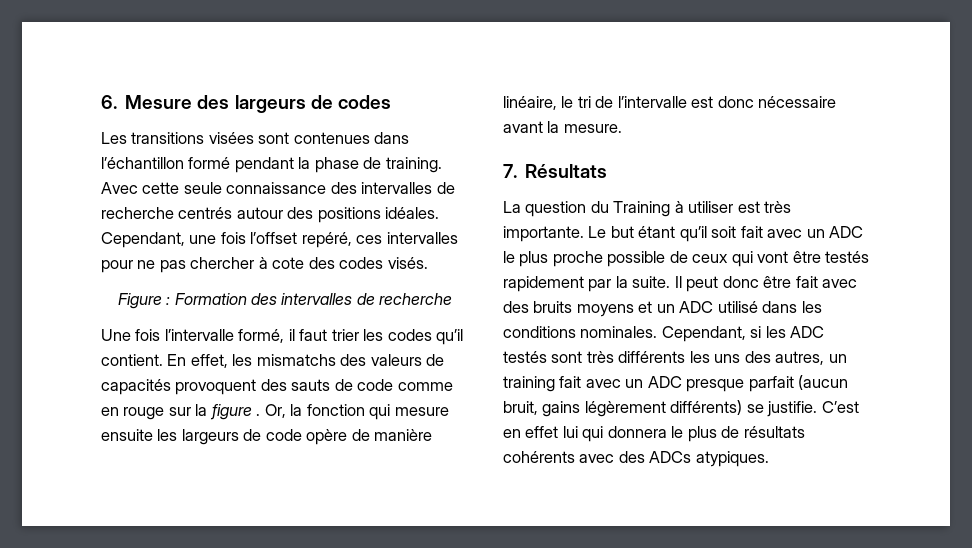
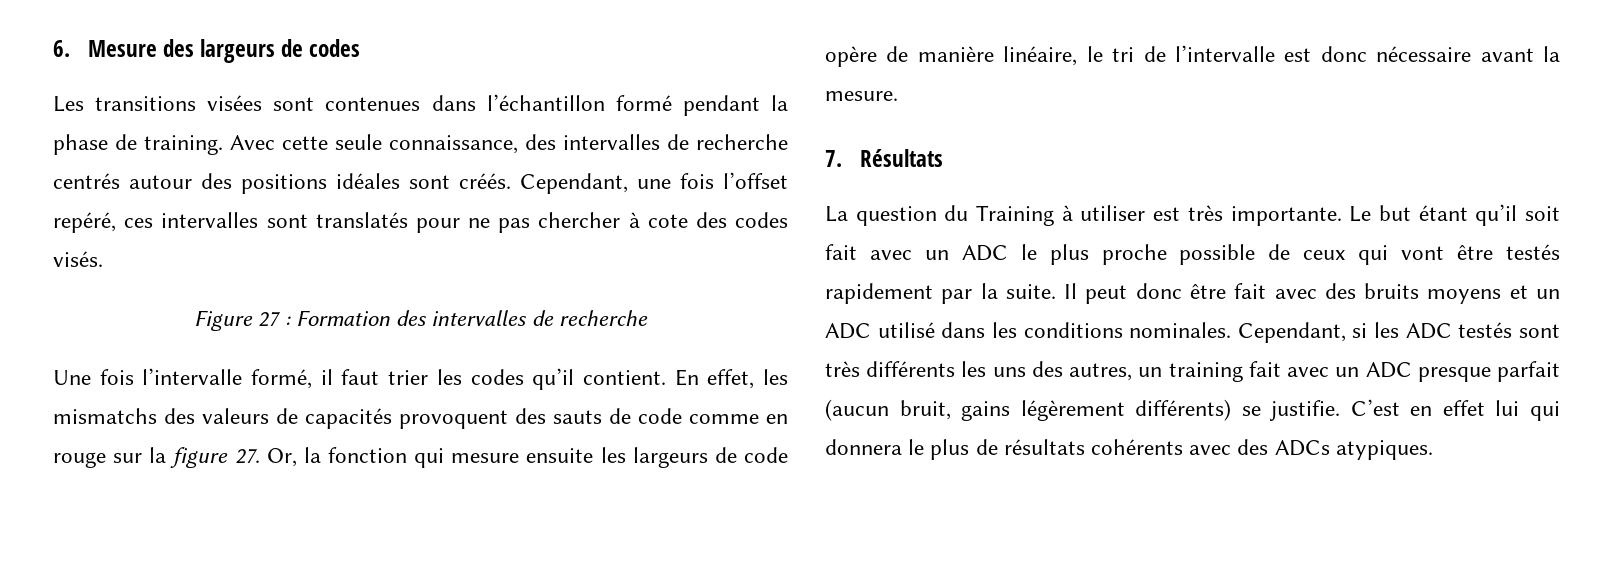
[226,182,327,194] connaissance -> [389,135,518,154] connaissance,
[385,207,440,219] idéales. -> [336,173,511,189] idéales sont créés.
(458, 238) none -> [266,212,408,228] sont translatés
(162, 301) none -> [258,312,281,327] 27
[256,414,261,416] . -> [234,449,260,464] 27.

